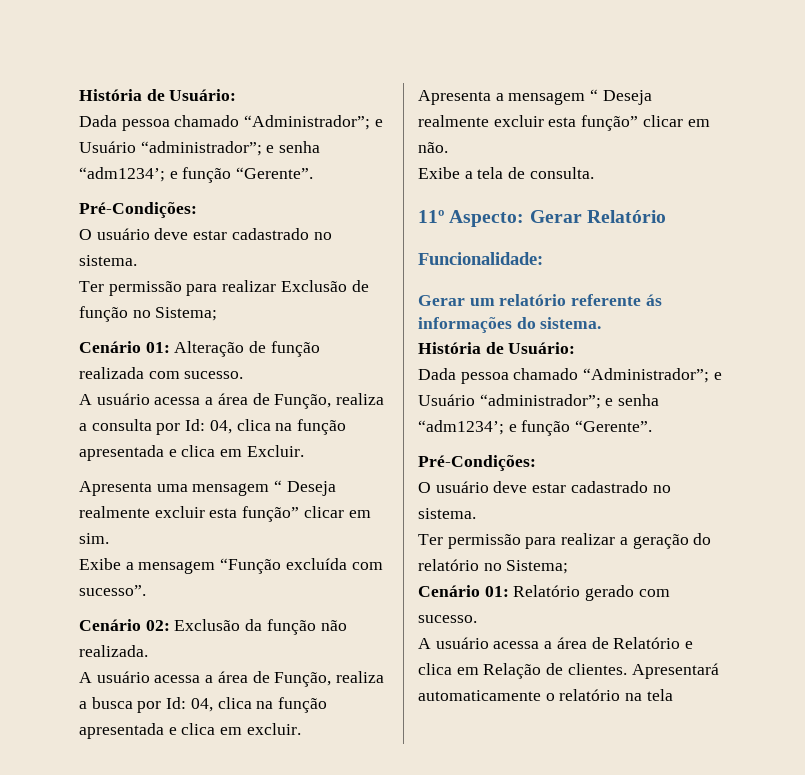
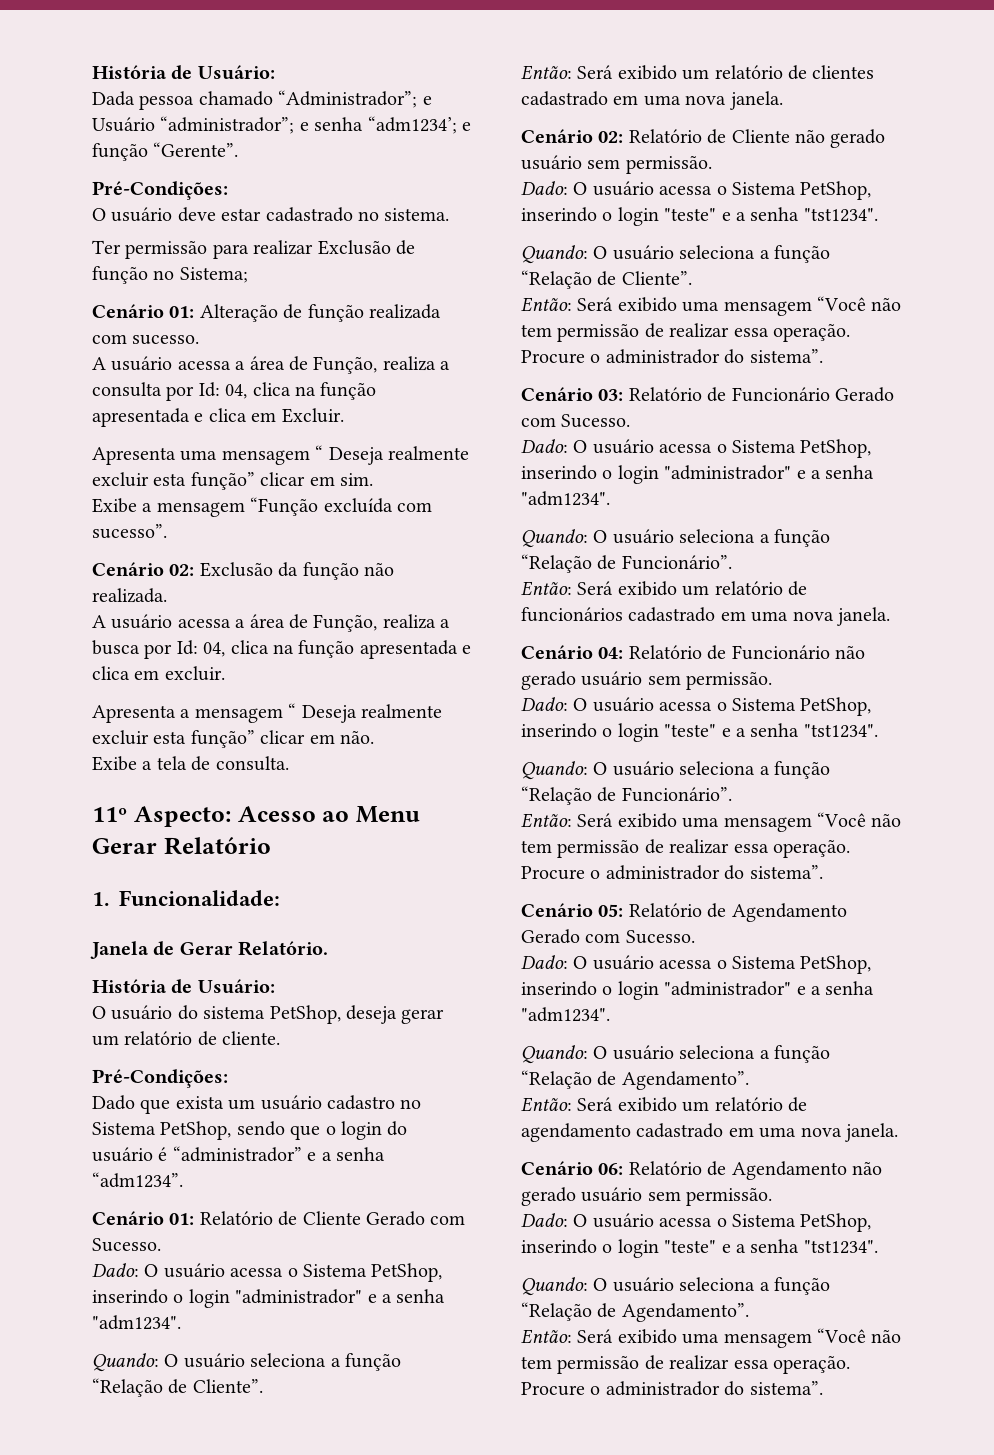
(525, 218) none -> [237,806,420,823] Acesso ao Menu
(666, 216) none -> [92,892,109,906] 1.
[418,294,662,306] [418,317,602,333] [418,342,576,354] [418,368,722,384] [418,394,660,409] [418,420,653,436] [418,455,536,471] [418,481,671,493] [418,508,476,519] [418,533,712,549] [418,559,569,574] [418,585,670,601] [418,615,477,623] [418,637,694,649] [418,663,719,679] [418,689,673,701] Gerar um relatório referente ás informações do sistema. // História de Usuário: // Dada pessoa chamado “Administrador”; e Usuário “administrador”; e senha “adm1234’; e função “Gerente”. // Pré-Condições: // O usuário deve estar cadastrado no sistema. // Ter permissão para realizar a geração do relatório no Sistema; // Cenário 01: Relatório gerado com sucesso. // A usuário acessa a área de Relatório e clica em Relação de clientes. Apresentará automaticamente o relatório na tela -> [90,941,329,959] [92,979,275,994] [92,1005,445,1024] [92,1031,281,1046] [92,1069,228,1088] [92,1095,422,1114] [92,1121,408,1140] [92,1146,385,1162] [92,1172,183,1188] [92,1211,466,1226] [92,1238,161,1252] [92,1263,443,1282] [92,1289,446,1308] [92,1315,181,1330] [92,1353,401,1372] [92,1378,263,1397] [521,65,875,80] [521,91,783,110] [521,129,886,148] [521,155,712,174] [521,181,872,200] [521,207,878,226] [521,245,830,264] [521,270,692,289] [521,296,902,316] [521,323,850,342] [521,349,823,364] [521,387,894,402] [521,414,631,428] [521,439,872,458] [521,465,875,484] [521,491,610,506] [521,529,830,548] [521,554,732,573] [521,581,807,596] [521,607,890,626] [521,645,865,660] [521,671,773,690] [521,697,872,716] [521,723,878,742] [521,761,830,780] [521,786,732,805] [521,812,902,832] [521,839,850,858] [521,865,823,880] [521,903,847,922] [521,929,695,944] [521,955,872,974] [521,981,875,1000] [521,1007,610,1022] [521,1045,830,1064] [521,1070,749,1090] [521,1097,807,1112] [521,1123,898,1142] [521,1161,882,1180] [521,1187,773,1206] [521,1213,872,1232] [521,1239,878,1258] [521,1277,830,1296] [521,1302,749,1322] [521,1328,902,1348] [521,1355,850,1374] [521,1381,823,1396] Janela de Gerar Relatório. // História de Usuário: // O usuário do sistema PetShop, deseja gerar um relatório de cliente. // Pré-Condições: // Dado que exista um usuário cadastro no Sistema PetShop, sendo que o login do usuário é “administrador” e a senha “adm1234”. // Cenário 01: Relatório de Cliente Gerado com Sucesso. // Dado: O usuário acessa o Sistema PetShop, inserindo o login "administrador" e a senha "adm1234". // Quando: O usuário seleciona a função “Relação de Cliente”. // Então: Será exibido um relatório de clientes cadastrado em uma nova janela. // Cenário 02: Relatório de Cliente não gerado usuário sem permissão. // Dado: O usuário acessa o Sistema PetShop, inserindo o login "teste" e a senha "tst1234". // Quando: O usuário seleciona a função “Relação de Cliente”. // Então: Será exibido uma mensagem “Você não tem permissão de realizar essa operação. Procure o administrador do sistema”. // Cenário 03: Relatório de Funcionário Gerado com Sucesso. // Dado: O usuário acessa o Sistema PetShop, inserindo o login "administrador" e a senha "adm1234". // Quando: O usuário seleciona a função “Relação de Funcionário”. // Então: Será exibido um relatório de funcionários cadastrado em uma nova janela. // Cenário 04: Relatório de Funcionário não gerado usuário sem permissão. // Dado: O usuário acessa o Sistema PetShop, inserindo o login "teste" e a senha "tst1234". // Quando: O usuário seleciona a função “Relação de Funcionário”. // Então: Será exibido uma mensagem “Você não tem permissão de realizar essa operação. Procure o administrador do sistema”. // Cenário 05: Relatório de Agendamento Gerado com Sucesso. // Dado: O usuário acessa o Sistema PetShop, inserindo o login "administrador" e a senha "adm1234". // Quando: O usuário seleciona a função “Relação de Agendamento”. // Então: Será exibido um relatório de agendamento cadastrado em uma nova janela. // Cenário 06: Relatório de Agendamento não gerado usuário sem permissão. // Dado: O usuário acessa o Sistema PetShop, inserindo o login "teste" e a senha "tst1234". // Quando: O usuário seleciona a função “Relação de Agendamento”. // Então: Será exibido uma mensagem “Você não tem permissão de realizar essa operação. Procure o administrador do sistema”.

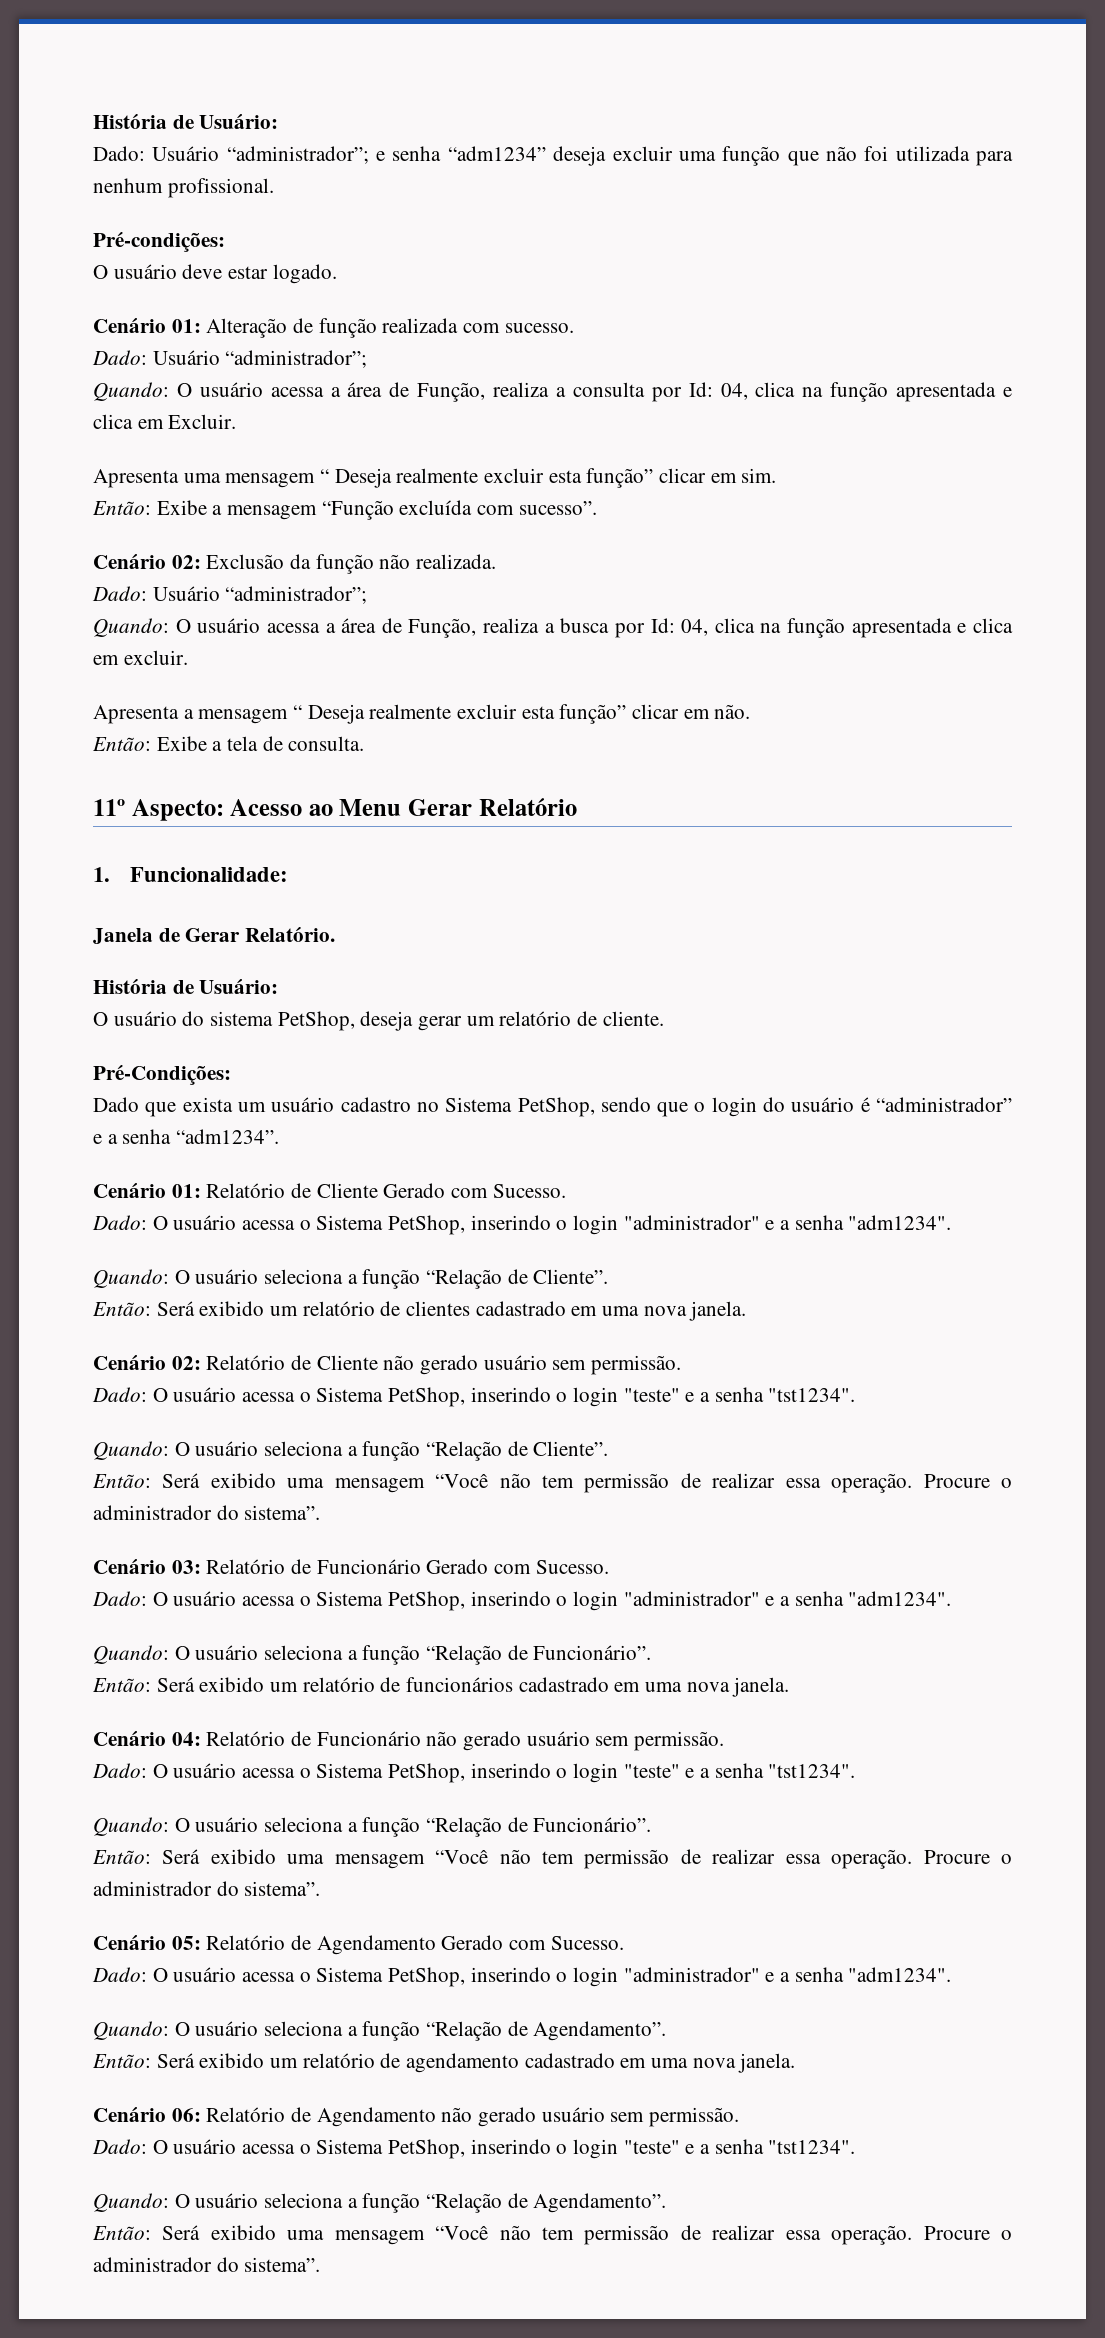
[92,65,275,80] [92,90,432,110] [92,116,471,134] [92,142,239,161] [92,181,228,200] [92,207,450,222] [92,240,415,259] [92,266,248,284] História de Usuário: // Dada pessoa chamado “Administrador”; e Usuário “administrador”; e senha “adm1234’; e função “Gerente”. // Pré-Condições: // O usuário deve estar cadastrado no sistema. // Ter permissão para realizar Exclusão de função no Sistema; -> [93,113,279,129] [93,146,1014,166] [93,178,274,198] [93,231,225,252] [93,264,337,284] História de Usuário: // Dado: Usuário “administrador”; e senha “adm1234” deseja excluir uma função que não foi utilizada para nenhum profissional. // Pré-condições: // O usuário deve estar logado.
[92,357,106,370] A -> [92,350,368,368] [93,382,192,401] Dado: Usuário “administrador”; // Quando: O
(373, 479) none -> [92,501,151,515] Então:
[92,615,106,628] A -> [92,586,368,604] [93,618,191,637] Dado: Usuário “administrador”; // Quando: O
(374, 737) none -> [92,737,151,751] Então:

